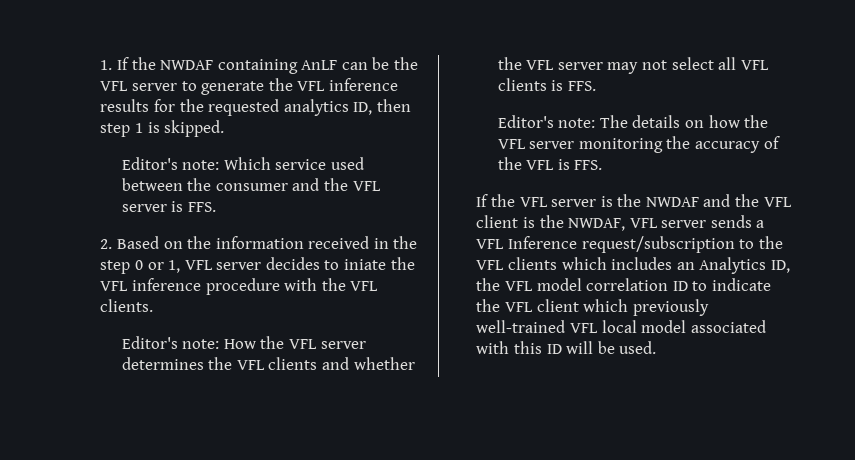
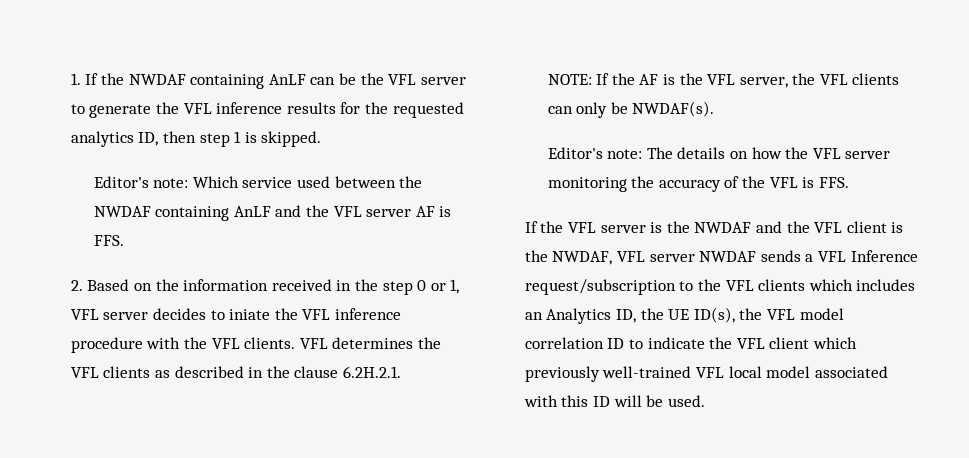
[215,183,288,191] consumer -> [93,206,271,221] NWDAF containing AnLF
(167, 208) none -> [415,206,435,217] AF
[121,336,366,349] [121,357,415,370] [497,57,769,74] [497,78,596,91] // Editor's note: How the VFL server determines the VFL clients and whether the VFL server may not select all VFL clients is FFS. -> [299,337,441,349] [70,366,401,378] [547,73,900,88] [547,101,715,118] VFL determines the VFL clients as described in the clause 6.2H.2.1. // NOTE: If the AF is the VFL server, the VFL clients can only be NWDAF(s).
(707, 224) none -> [699,251,757,262] NWDAF
(501, 284) none -> [668,307,763,323] UE ID(s), the

